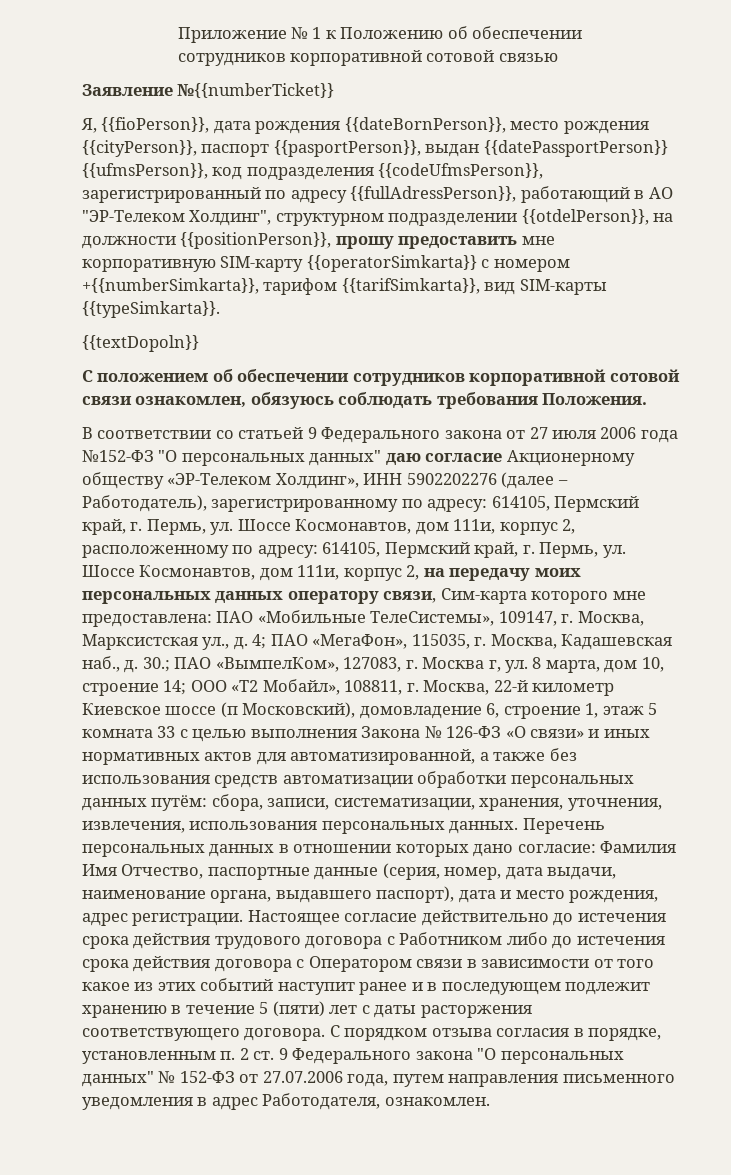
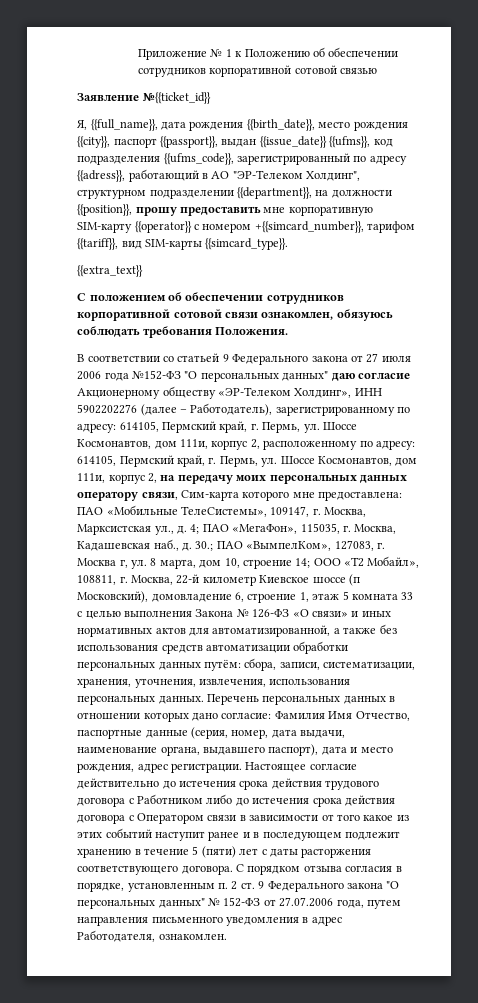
[177,83,335,98] №{{numberTicket}} -> [141,92,211,104] №{{ticket_id}}
[101,117,210,133] {{fioPerson}}, -> [90,119,158,131] {{full_name}},
[344,117,506,133] {{dateBornPerson}}, -> [246,119,315,131] {{birth_date}},
[81,140,668,157] [81,163,208,179] {{cityPerson}}, паспорт {{pasportPerson}}, выдан {{datePassportPerson}} {{ufmsPerson}}, -> [77,136,371,148] {{city}}, паспорт {{passport}}, выдан {{issue_date}} {{ufms}},
[378,163,544,179] {{codeUfmsPerson}}, -> [163,153,234,165] {{ufms_code}},
[350,186,517,202] {{fullAdressPerson}}, -> [77,170,126,182] {{adress}},
[521,209,649,225] {{otdelPerson}}, -> [237,187,313,199] {{department}},
[180,232,332,249] {{positionPerson}}, -> [77,204,133,216] {{position}},
[306,255,477,272] {{operatorSimkarta}} -> [134,221,192,233] {{operator}}
[81,278,607,295] [81,301,220,318] [81,335,199,352] +{{numberSimkarta}}, тарифом {{tarifSimkarta}}, вид SIM-карты {{typeSimkarta}}. // {{textDopoln}} -> [254,221,416,233] [77,238,289,250] [77,265,144,277] +{{simcard_number}}, тарифом {{tariff}}, вид SIM-карты {{simcard_type}}. // {{extra_text}}

